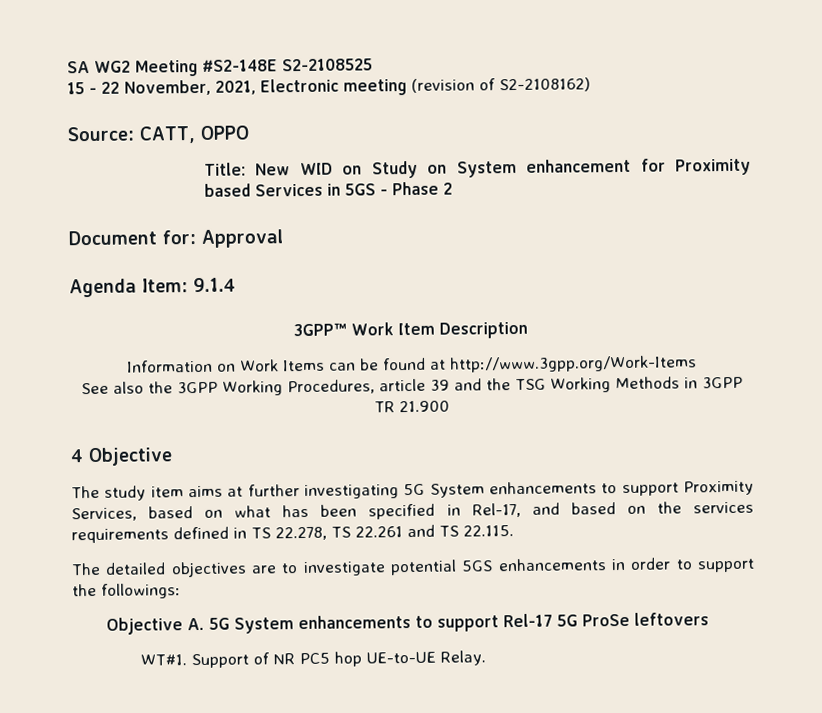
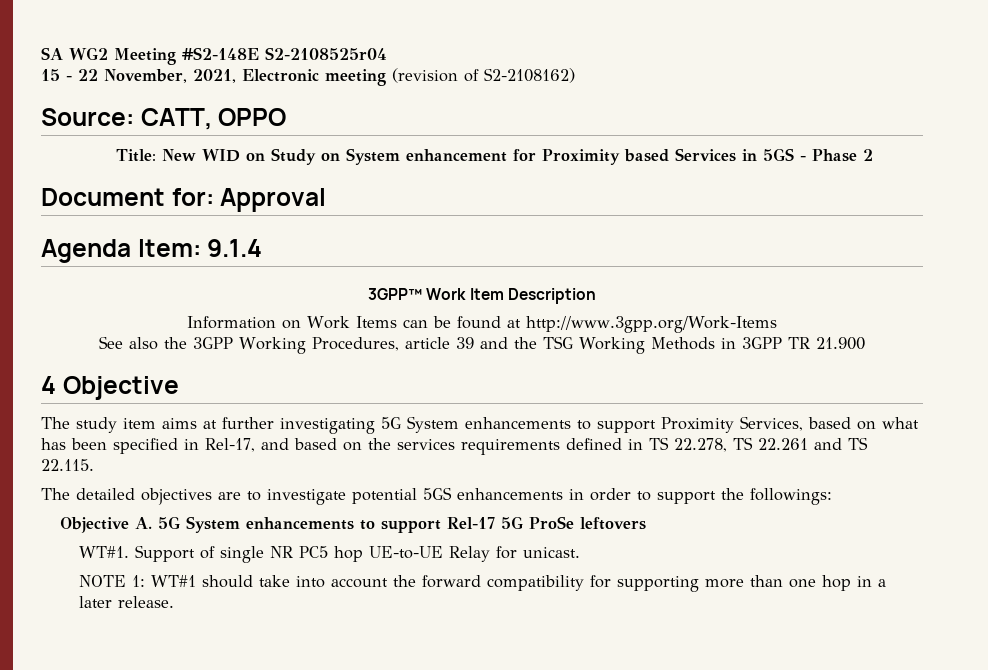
[282,58,373,72] S2-2108525 -> [265,47,387,60] S2-2108525r04
(270, 658) none -> [219,546,264,563] single
[439,650,486,666] Relay. -> [448,546,580,562] [78,575,886,592] [78,596,174,608] Relay for unicast. // NOTE 1: WT#1 should take into account the forward compatibility for supporting more than one hop in a later release.

